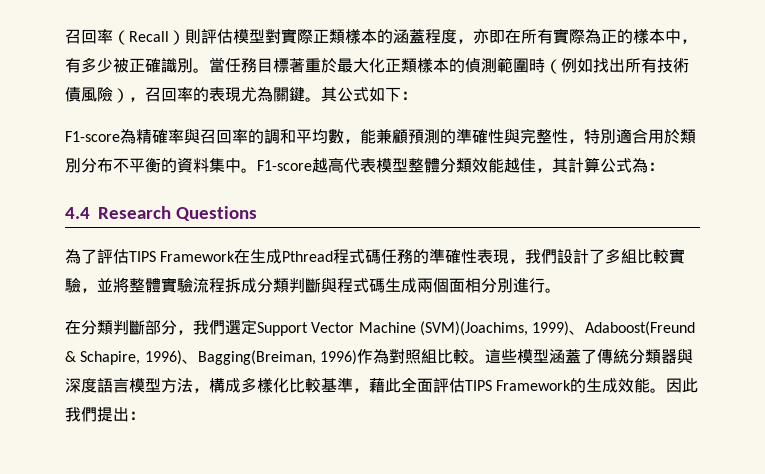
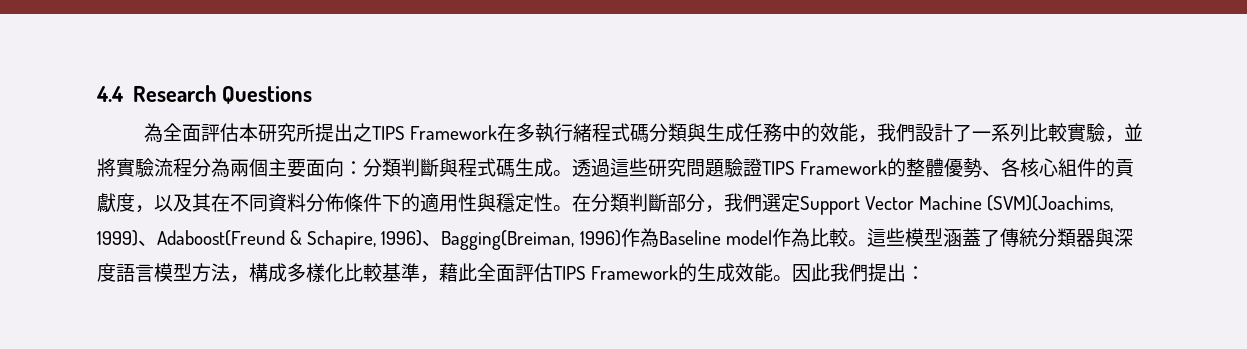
[65,28,697,45] [65,57,689,74] [65,86,417,103] [65,128,696,144] [65,157,664,173] [65,206,257,221] [65,248,510,264] 召回率（Recall）則評估模型對實際正類樣本的涵蓋程度，亦即在所有實際為正的樣本中，有多少被正確識別。當任務目標著重於最大化正類樣本的偵測範圍時（例如找出所有技術債風險），召回率的表現尤為關鍵。其公式如下： // F1-score為精確率與召回率的調和平均數，能兼顧預測的準確性與完整性，特別適合用於類別分布不平衡的資料集中。F1-score越高代表模型整體分類效能越佳，其計算公式為： // 4.4 Research Questions // 為了評估TIPS Framework在生成Pthread程式碼任務的準確性表現 -> [96,85,313,104] [144,123,859,143] 4.4 Research Questions // 為全面評估本研究所提出之TIPS Framework在多執行緒程式碼分類與生成任務中的效能
[605,248,638,264] 多組 -> [972,123,1030,142] 一系列
[129,278,161,293] 整體 -> (116, 167) none
[225,278,257,293] 拆成 -> [192,158,363,178] 分為兩個主要面向：
[417,277,561,293] 兩個面相分別進行。 // -> [553,158,1135,178] [97,193,572,213] 。透過這些研究問題驗證TIPS Framework的整體優勢、各核心組件的貢獻度，以及其在不同資料分佈條件下的適用性與穩定性。
[388,349,437,364] 對照組 -> [658,228,810,248] Baseline model作為

